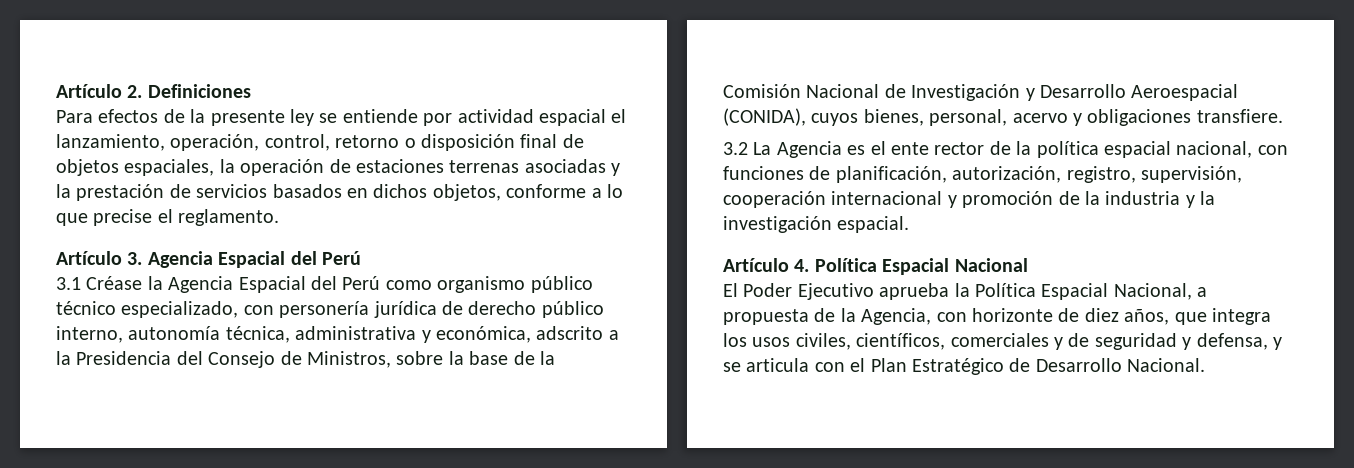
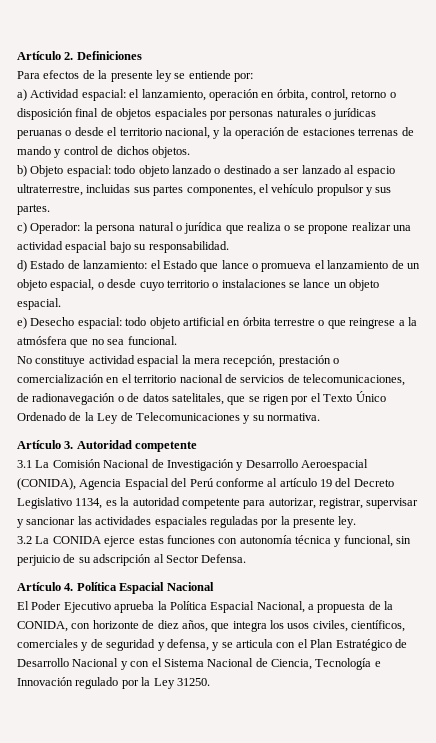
[423,109,627,126] [56,134,260,151] por actividad espacial el lanzamiento, operación, -> [234,73,253,82] [17,89,308,101] por: // a) Actividad espacial: el lanzamiento, operación en órbita,
[124,159,215,176] espaciales, -> [154,108,377,120] [17,127,221,139] espaciales por personas naturales o jurídicas peruanas o desde el territorio nacional, y
[524,159,621,176] [56,184,623,201] [56,209,280,226] [56,251,361,268] [56,276,593,293] [56,301,604,318] [56,326,619,343] [56,351,555,368] asociadas y la prestación de servicios basados en dichos objetos, conforme a lo que precise el reglamento. // Artículo 3. Agencia Espacial del Perú // 3.1 Créase la Agencia Espacial del Perú como organismo público técnico especializado, con personería jurídica de derecho público interno, autonomía técnica, administrativa y económica, adscrito a la Presidencia del Consejo de Ministros, sobre la base de la -> [401,127,414,136] [17,146,190,158] [17,165,395,177] [17,184,392,196] [17,204,50,215] [17,222,411,234] [17,241,229,253] [17,260,420,272] [17,279,380,291] [17,298,61,310] [17,317,417,329] [17,336,177,348] [17,355,339,367] [17,374,405,386] [17,391,386,405] [17,412,320,424] [17,440,198,452] [17,460,50,468] de mando y control de dichos objetos. // b) Objeto espacial: todo objeto lanzado o destinado a ser lanzado al espacio ultraterrestre, incluidas sus partes componentes, el vehículo propulsor y sus partes. // c) Operador: la persona natural o jurídica que realiza o se propone realizar una actividad espacial bajo su responsabilidad. // d) Estado de lanzamiento: el Estado que lance o promueva el lanzamiento de un objeto espacial, o desde cuyo territorio o instalaciones se lance un objeto espacial. // e) Desecho espacial: todo objeto artificial en órbita terrestre o que reingrese a la atmósfera que no sea funcional. // No constituye actividad espacial la mera recepción, prestación o comercialización en el territorio nacional de servicios de telecomunicaciones, de radionavegación o de datos satelitales, que se rigen por el Texto Único Ordenado de la Ley de Telecomunicaciones y su normativa. // Artículo 3. Autoridad competente // 3.1 La
[811,109,1283,126] [723,141,1288,158] [723,166,1242,183] [723,191,1216,208] [723,216,910,233] cuyos bienes, personal, acervo y obligaciones transfiere. // 3.2 La Agencia es el ente rector de la política espacial nacional, con funciones de planificación, autorización, registro, supervisión, cooperación internacional y promoción de la industria y la investigación espacial. -> [79,478,394,490] [17,497,419,509] [17,516,357,528] [17,535,412,547] [17,554,247,566] Agencia Espacial del Perú conforme al artículo 19 del Decreto Legislativo 1134, es la autoridad competente para autorizar, registrar, supervisar y sancionar las actividades espaciales reguladas por la presente ley. // 3.2 La CONIDA ejerce estas funciones con autonomía técnica y funcional, sin perjuicio de su adscripción al Sector Defensa.
[861,308,932,325] Agencia, -> [17,621,68,632] CONIDA,
[1127,358,1206,372] Nacional. -> [72,658,381,670] [17,677,210,689] Nacional y con el Sistema Nacional de Ciencia, Tecnología e Innovación regulado por la Ley 31250.

